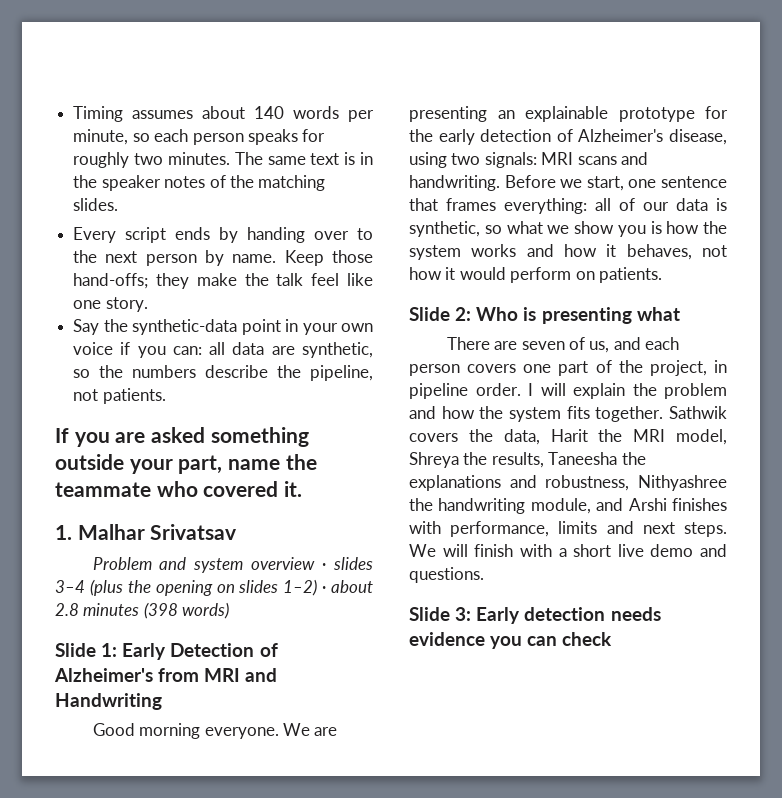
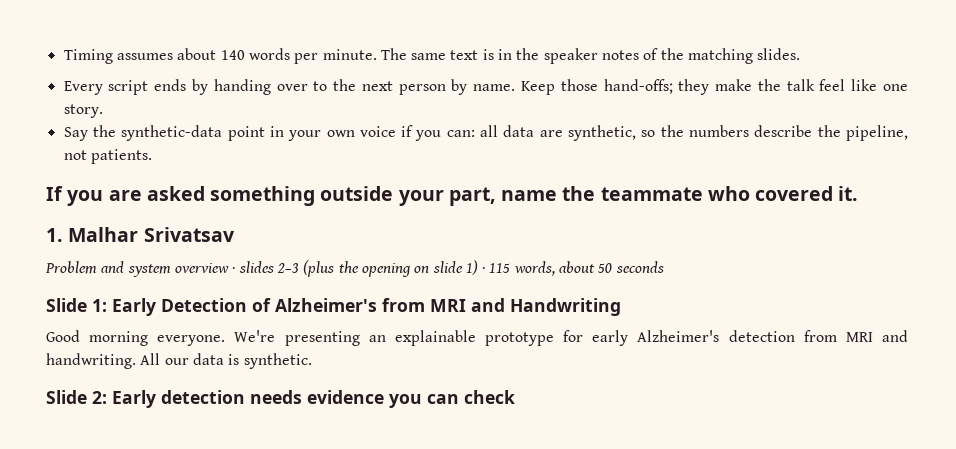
[73,129,326,145] [73,152,230,168] minute, so each person speaks for roughly two minutes. -> [322,49,377,60] minute.
[55,580,85,593] 3–4 -> [276,263,299,273] 2–3
[238,579,373,596] [55,602,230,619] slides 1–2) · about 2.8 minutes (398 words) -> [432,260,664,276] slide 1) · 115 words, about 50 seconds
[282,723,338,736] We are -> [234,330,276,342] We're
[409,129,727,145] [409,152,649,168] [409,175,727,191] [409,198,727,214] [409,221,727,237] [409,244,727,260] [409,267,663,283] [409,307,680,324] [446,337,680,353] [409,360,727,376] [409,383,727,399] [409,406,727,422] [409,429,727,445] [409,452,646,468] [409,475,727,491] [409,498,727,514] [409,521,727,537] [409,544,727,557] [409,567,484,583] [409,607,472,621] the early detection of Alzheimer's disease, using two signals: MRI scans and handwriting. Before we start, one sentence that frames everything: all of our data is synthetic, so what we show you is how the system works and how it behaves, not how it would perform on patients. // Slide 2: Who is presenting what // There are seven of us, and each person covers one part of the project, in pipeline order. I will explain the problem and how the system fits together. Sathwik covers the data, Harit the MRI model, Shreya the results, Taneesha the explanations and robustness, Nithyashree the handwriting module, and Arshi finishes with performance, limits and next steps. We will finish with a short live demo and questions. // Slide 3: -> [592,330,908,346] [46,353,312,369] [46,390,107,404] early Alzheimer's detection from MRI and handwriting. All our data is synthetic. // Slide 2:

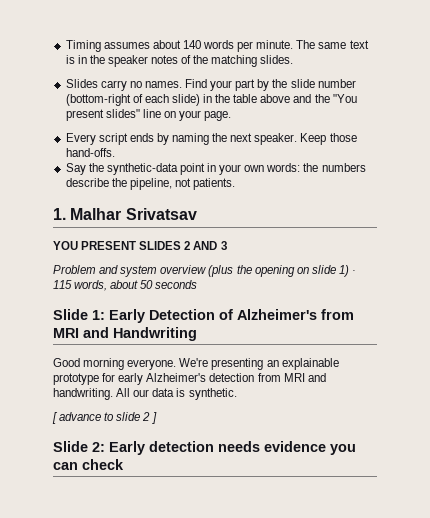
[63,79,909,95] [63,104,103,118] Every script ends by handing over to the next person by name. Keep those hand-offs; they make the talk feel like one story. -> [65,79,356,91] [65,94,357,106] [65,109,232,121] [65,133,357,145] [65,148,115,157] Slides carry no names. Find your part by the slide number (bottom-right of each slide) in the table above and the "You present slides" line on your page. // Every script ends by naming the next speaker. Keep those hand-offs.
[359,125,656,141] voice if you can: all data are synthetic, so -> [266,163,301,172] words:
[46,186,859,206] [46,227,235,242] If you are asked something outside your part, name the teammate who covered it. // 1. Malhar Srivatsav -> [53,208,197,220] [53,241,227,250] 1. Malhar Srivatsav // YOU PRESENT SLIDES 2 AND 3
[232,261,299,273] · slides 2–3 -> (207, 269) none
(312, 361) none -> [52,412,157,424] // [ advance to slide 2 ]

